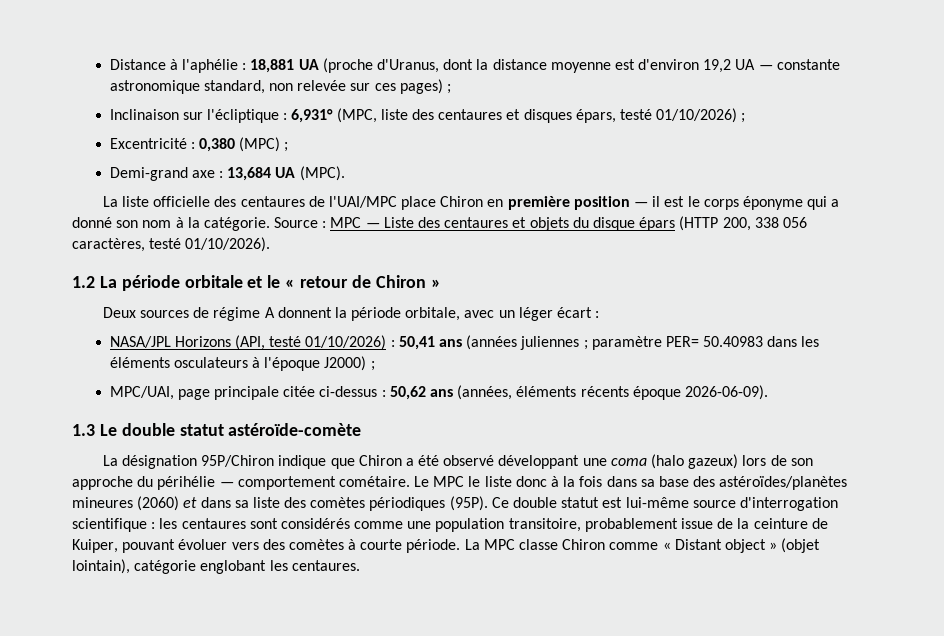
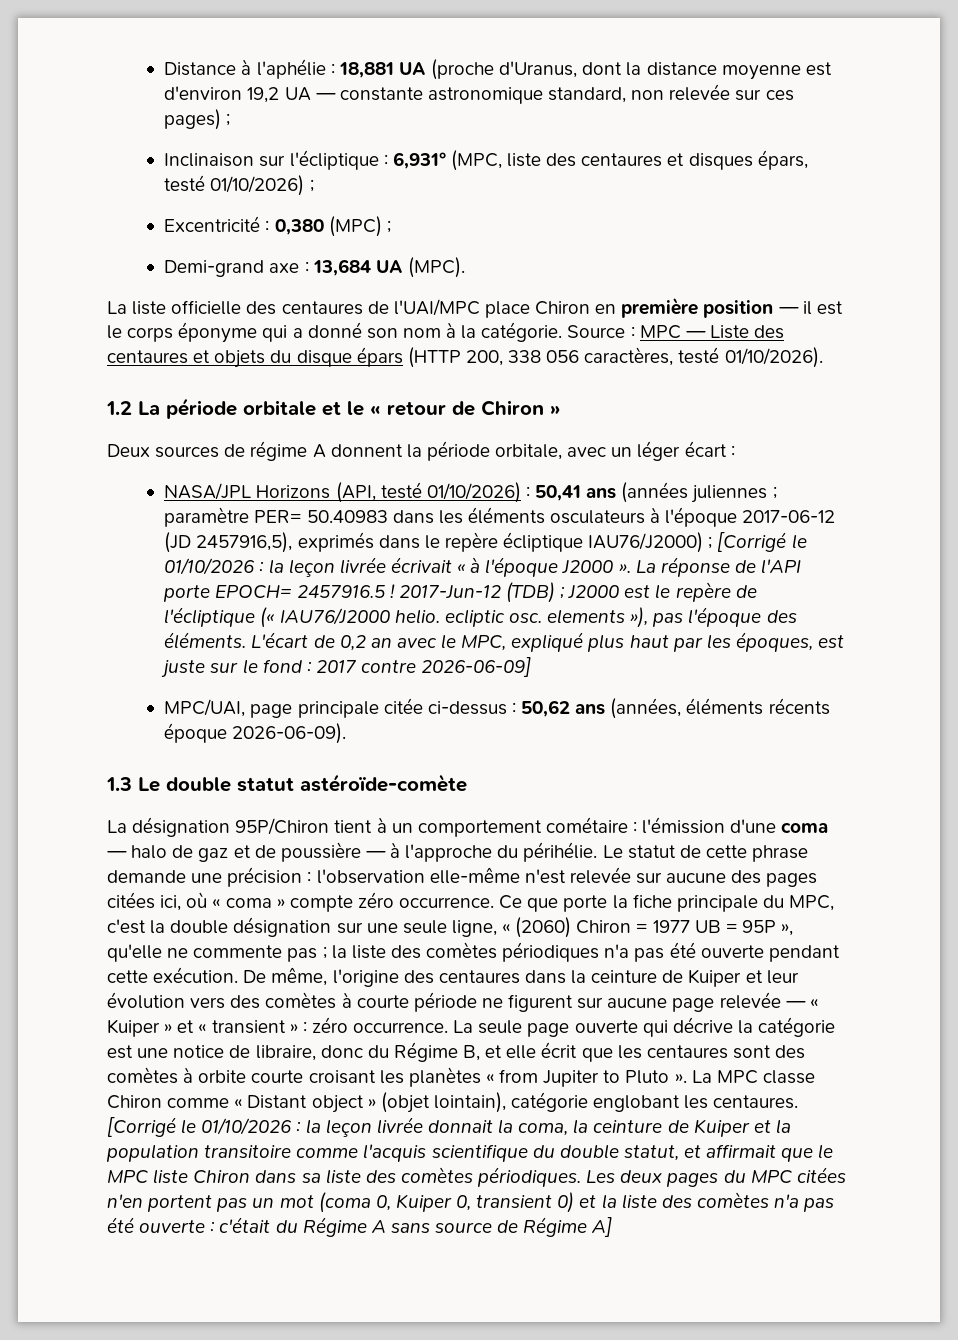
[324,356,375,371] J2000) ; -> [742,510,836,523] [164,532,807,553] [164,557,802,577] [163,582,757,603] [164,607,797,628] [164,632,845,652] [161,657,532,678] 2017-06-12 (JD 2457916,5), exprimés dans le repère écliptique IAU76/J2000) ; [Corrigé le 01/10/2026 : la leçon livrée écrivait « à l'époque J2000 ». La réponse de l'API porte EPOCH= 2457916.5 ! 2017-Jun-12 (TDB) ; J2000 est le repère de l'écliptique (« IAU76/J2000 helio. ecliptic osc. elements »), pas l'époque des éléments. L'écart de 0,2 an avec le MPC, expliqué plus haut par les époques, est juste sur le fond : 2017 contre 2026-06-09]
[278,454,813,469] [72,476,848,490] [72,496,838,511] [72,518,828,532] [72,539,228,553] indique que Chiron a été observé développant une coma (halo gazeux) lors de son approche du périhélie — comportement cométaire. Le MPC le liste donc à la fois dans sa base des astéroïdes/planètes mineures (2060) et dans sa liste des comètes périodiques (95P). Ce double statut est lui-même source d'interrogation scientifique : les centaures sont considérés comme une population transitoire, probablement issue de la ceinture de Kuiper, pouvant évoluer -> [334,817,829,837] [107,842,809,862] [107,867,818,887] [107,892,835,912] [107,917,794,938] [107,942,840,962] [107,967,799,987] [107,992,185,1009] tient à un comportement cométaire : l'émission d'une coma — halo de gaz et de poussière — à l'approche du périhélie. Le statut de cette phrase demande une précision : l'observation elle-même n'est relevée sur aucune des pages citées ici, où « coma » compte zéro occurrence. Ce que porte la fiche principale du MPC, c'est la double désignation sur une seule ligne, « (2060) Chiron = 1977 UB = 95P », qu'elle ne commente pas ; la liste des comètes périodiques n'a pas été ouverte pendant cette exécution. De même, l'origine des centaures dans la ceinture de Kuiper et leur évolution
[406,539,461,553] période. -> [413,992,818,1012] [107,1017,836,1037] [107,1042,806,1062] [107,1067,687,1087] période ne figurent sur aucune page relevée — « Kuiper » et « transient » : zéro occurrence. La seule page ouverte qui décrive la catégorie est une notice de libraire, donc du Régime B, et elle écrit que les centaures sont des comètes à orbite courte croisant les planètes « from Jupiter to Pluto ».
(360, 565) none -> [107,1117,791,1137] [106,1144,834,1162] [107,1167,846,1187] [107,1192,835,1213] [107,1217,613,1237] [Corrigé le 01/10/2026 : la leçon livrée donnait la coma, la ceinture de Kuiper et la population transitoire comme l'acquis scientifique du double statut, et affirmait que le MPC liste Chiron dans sa liste des comètes périodiques. Les deux pages du MPC citées n'en portent pas un mot (coma 0, Kuiper 0, transient 0) et la liste des comètes n'a pas été ouverte : c'était du Régime A sans source de Régime A]

